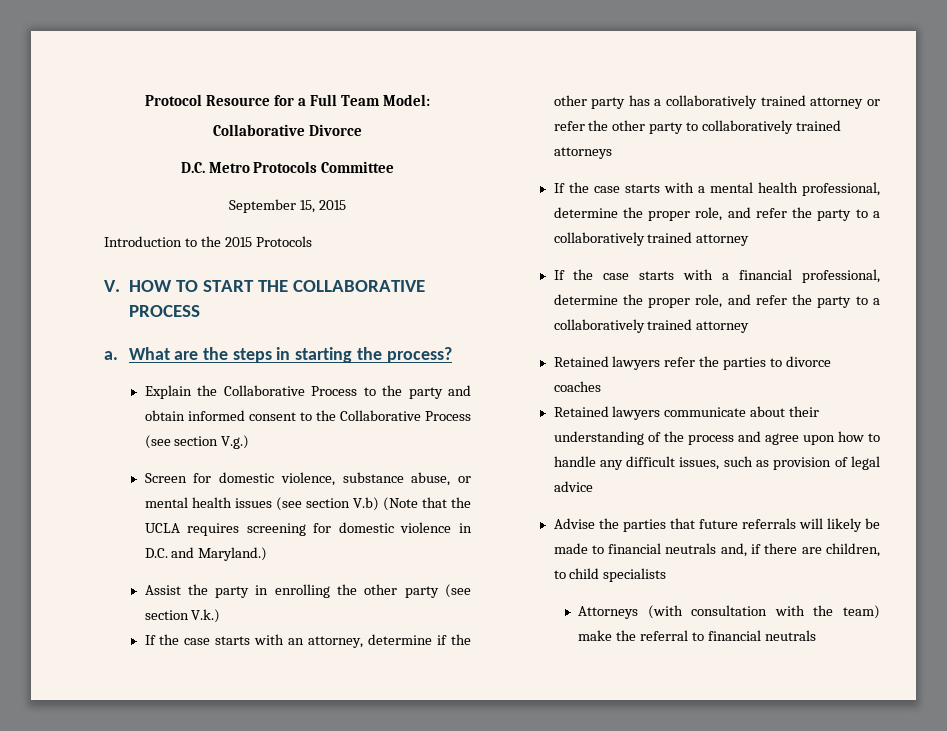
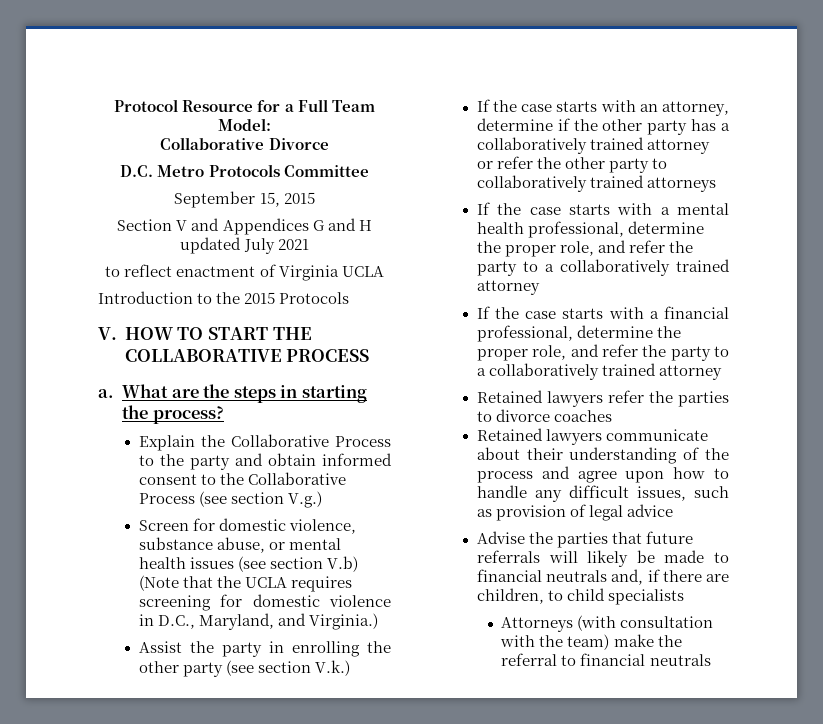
(346, 205) none -> [117,218,372,235] [180,237,309,254] [105,264,384,281] // Section V and Appendices G and H updated July 2021 // to reflect enactment of Virginia UCLA
[144,547,268,561] D.C. and Maryland.) -> [157,613,379,630] D.C., Maryland, and Virginia.)

